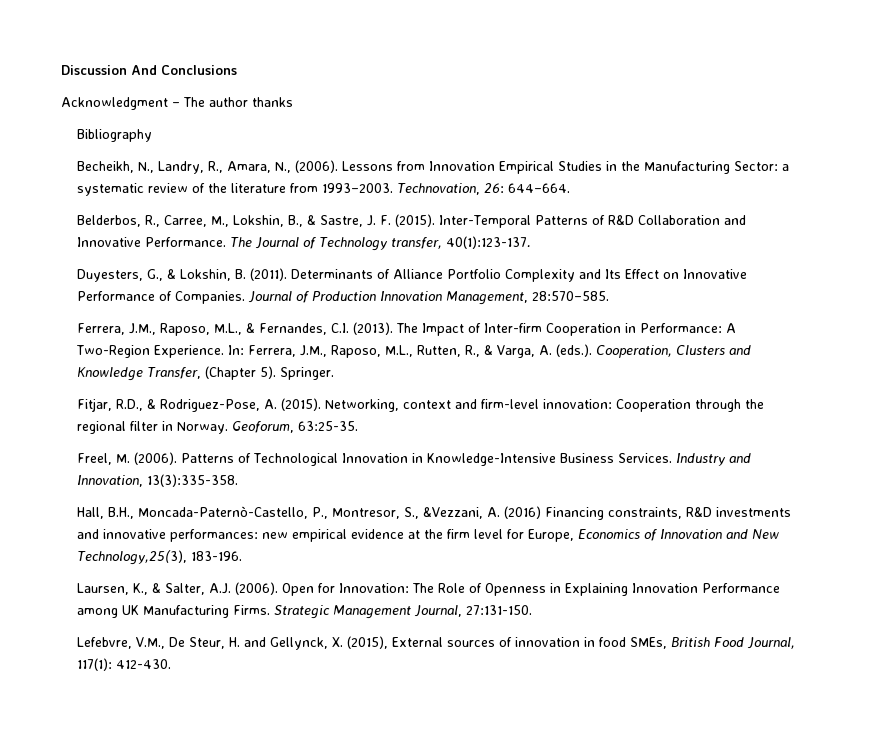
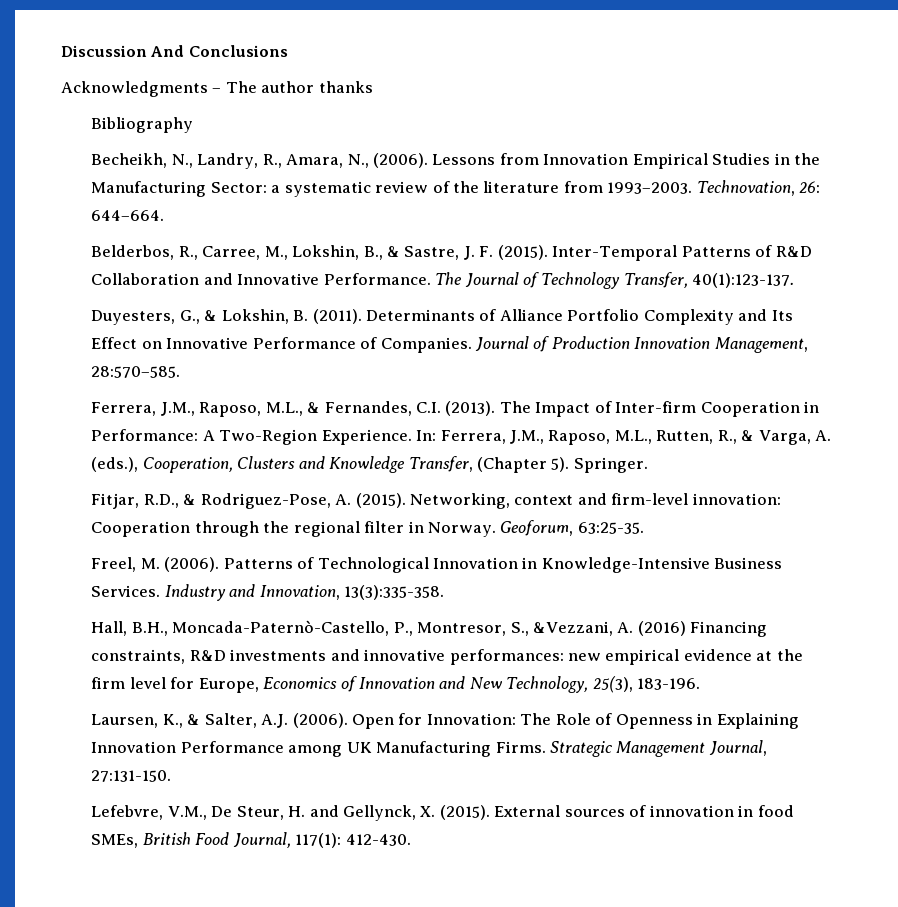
[61,97,168,110] Acknowledgment -> [61,81,208,97] Acknowledgments
[390,237,442,249] transfer, -> [623,272,688,288] Transfer,
[555,344,592,357] (eds.). -> [91,457,139,472] (eds.),
[76,550,187,565] Technology,25(3), -> [506,676,633,693] Technology, 25(3),
[346,636,388,649] (2015), -> [439,805,490,820] (2015).

